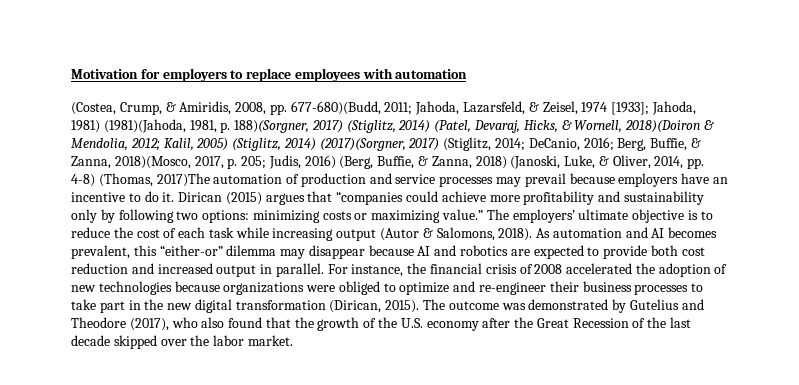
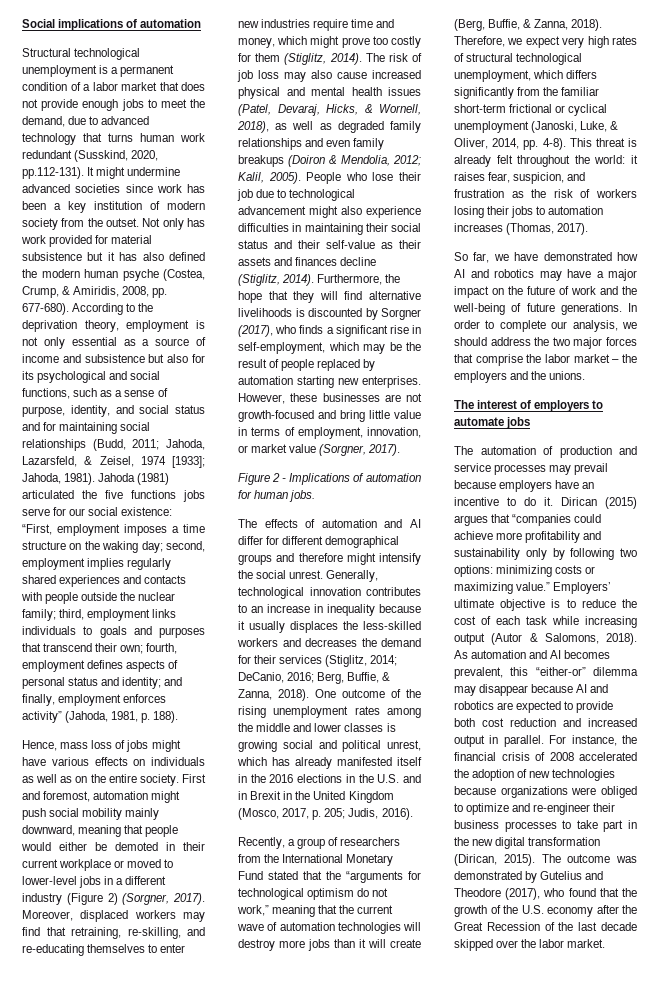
[71,68,468,82] Motivation for employers to replace employees with automation // -> [22,19,202,31] [22,48,141,60] [22,65,175,77] [22,82,205,91] [22,99,205,111] [22,116,150,127] [22,133,205,145] [22,150,159,162] [22,167,181,179] [22,184,205,193] [22,201,205,213] [22,218,205,230] [21,235,153,247] [22,252,206,261] [22,269,159,281] Social implications of automation // Structural technological unemployment is a permanent condition of a labor market that does not provide enough jobs to meet the demand, due to advanced technology that turns human work redundant (Susskind, 2020, pp.112-131). It might undermine advanced societies since work has been a key institution of modern society from the outset. Not only has work provided for material subsistence but it has also defined the modern human psyche
[290,101,381,115] 677-680)(Budd, -> [22,303,154,315] [22,320,205,332] [22,337,206,349] [22,354,205,363] [22,371,161,383] [22,388,168,399] [22,405,205,417] [22,422,151,434] [22,439,126,451] 677-680). According to the deprivation theory, employment is not only essential as a source of income and subsistence but also for its psychological and social functions, such as a sense of purpose, identity, and social status and for maintaining social relationships (Budd,
[71,119,431,133] 1981) (1981)(Jahoda, 1981, p. 188)(Sorgner, 2017) (Stiglitz, 2014) -> [64,473,170,485] [22,490,205,502] [22,507,173,516] [22,524,205,536] [22,541,206,553] [22,558,172,570] [22,575,187,587] [21,592,176,604] [22,609,177,621] [22,626,205,638] [22,643,178,654] [22,660,179,672] [22,677,183,689] [22,694,167,706] [22,711,179,723] [22,740,181,752] [22,757,205,766] [22,774,206,786] [22,791,181,803] [22,808,160,820] [22,825,179,837] [21,842,205,851] [22,859,174,871] [22,876,167,888] [22,893,205,905] [22,910,206,922] [22,927,205,939] [22,944,186,956] [238,19,395,31] [238,36,421,48] [238,53,422,65] [237,70,421,82] [238,87,421,99] 1981). Jahoda (1981) articulated the five functions jobs serve for our social existence: “First, employment imposes a time structure on the waking day; second, employment implies regularly shared experiences and contacts with people outside the nuclear family; third, employment links individuals to goals and purposes that transcend their own; fourth, employment defines aspects of personal status and identity; and finally, employment enforces activity” (Jahoda, 1981, p. 188). // Hence, mass loss of jobs might have various effects on individuals as well as on the entire society. First and foremost, automation might push social mobility mainly downward, meaning that people would either be demoted in their current workplace or moved to lower-level jobs in a different industry (Figure 2) (Sorgner, 2017). Moreover, displaced workers may find that retraining, re-skilling, and re-educating themselves to enter new industries require time and money, which might prove too costly for them (Stiglitz, 2014). The risk of job loss may also cause increased physical and mental health issues
[625,120,714,133] [71,138,440,151] 2018)(Doiron & Mendolia, 2012; Kalil, 2005) (Stiglitz, 2014) (2017)(Sorgner, 2017) -> [237,121,421,133] [238,138,385,150] [238,155,421,167] [238,172,421,184] [237,189,356,201] [238,206,421,218] [238,223,421,235] [238,240,421,249] [238,257,377,266] [238,274,401,286] [238,291,421,303] [238,308,421,320] [238,325,421,337] [238,342,421,354] [238,359,376,371] [238,376,421,388] [238,393,422,404] [238,410,421,422] [238,427,421,439] [238,444,401,456] [238,473,421,485] [238,490,316,502] [238,519,421,528] [238,536,400,548] [238,553,421,565] [238,570,379,582] [238,587,421,599] [238,604,421,616] [238,621,421,633] [237,638,421,647] [238,655,323,664] 2018), as well as degraded family relationships and even family breakups (Doiron & Mendolia, 2012; Kalil, 2005). People who lose their job due to technological advancement might also experience difficulties in maintaining their social status and their self-value as their assets and finances decline (Stiglitz, 2014). Furthermore, the hope that they will find alternative livelihoods is discounted by Sorgner (2017), who finds a significant rise in self-employment, which may be the result of people replaced by automation starting new enterprises. However, these businesses are not growth-focused and bring little value in terms of employment, innovation, or market value (Sorgner, 2017). // Figure 2 - Implications of automation for human jobs. // The effects of automation and AI differ for different demographical groups and therefore might intensify the social unrest. Generally, technological innovation contributes to an increase in inequality because it usually displaces the less-skilled workers and decreases the demand for their services
[114,155,507,169] 2018)(Mosco, 2017, p. 205; Judis, 2016) (Berg, Buffie, & Zanna, 2018) -> [278,689,421,701] [238,706,421,718] [238,723,396,732] [238,740,421,752] [237,757,422,769] [238,774,421,783] [238,791,394,803] [238,808,413,820] [238,837,401,849] [238,854,394,866] [238,871,421,883] [238,888,389,900] [237,905,394,917] [237,922,421,934] [238,939,421,951] [454,19,603,31] [454,36,637,48] [454,53,583,65] [454,70,598,82] [454,87,600,99] [454,104,608,116] [454,121,529,133] 2018). One outcome of the rising unemployment rates among the middle and lower classes is growing social and political unrest, which has already manifested itself in the 2016 elections in the U.S. and in Brexit in the United Kingdom (Mosco, 2017, p. 205; Judis, 2016). // Recently, a group of researchers from the International Monetary Fund stated that the “arguments for technological optimism do not work,” meaning that the current wave of automation technologies will destroy more jobs than it will create (Berg, Buffie, & Zanna, 2018). Therefore, we expect very high rates of structural technological unemployment, which differs significantly from the familiar short-term frictional or cyclical unemployment
[71,173,210,187] 4-8) (Thomas, 2017)The -> [542,138,637,150] [454,155,638,167] [454,172,586,184] [454,189,637,198] [454,206,604,218] [454,223,589,235] [454,252,638,263] [454,269,637,281] [454,286,637,298] [453,303,637,315] [454,320,637,332] [454,337,637,349] [454,354,637,366] [454,371,586,383] [454,400,604,412] [454,417,531,429] [454,446,473,455] 4-8). This threat is already felt throughout the world: it raises fear, suspicion, and frustration as the risk of workers losing their jobs to automation increases (Thomas, 2017). // So far, we have demonstrated how AI and robotics may have a major impact on the future of work and the well-being of future generations. In order to complete our analysis, we should address the two major forces that comprise the labor market – the employers and the unions. // The interest of employers to automate jobs // The
[486,209,575,223] The employers’ -> [553,582,612,594] Employers’
[201,317,225,328] also -> (565, 892) none

